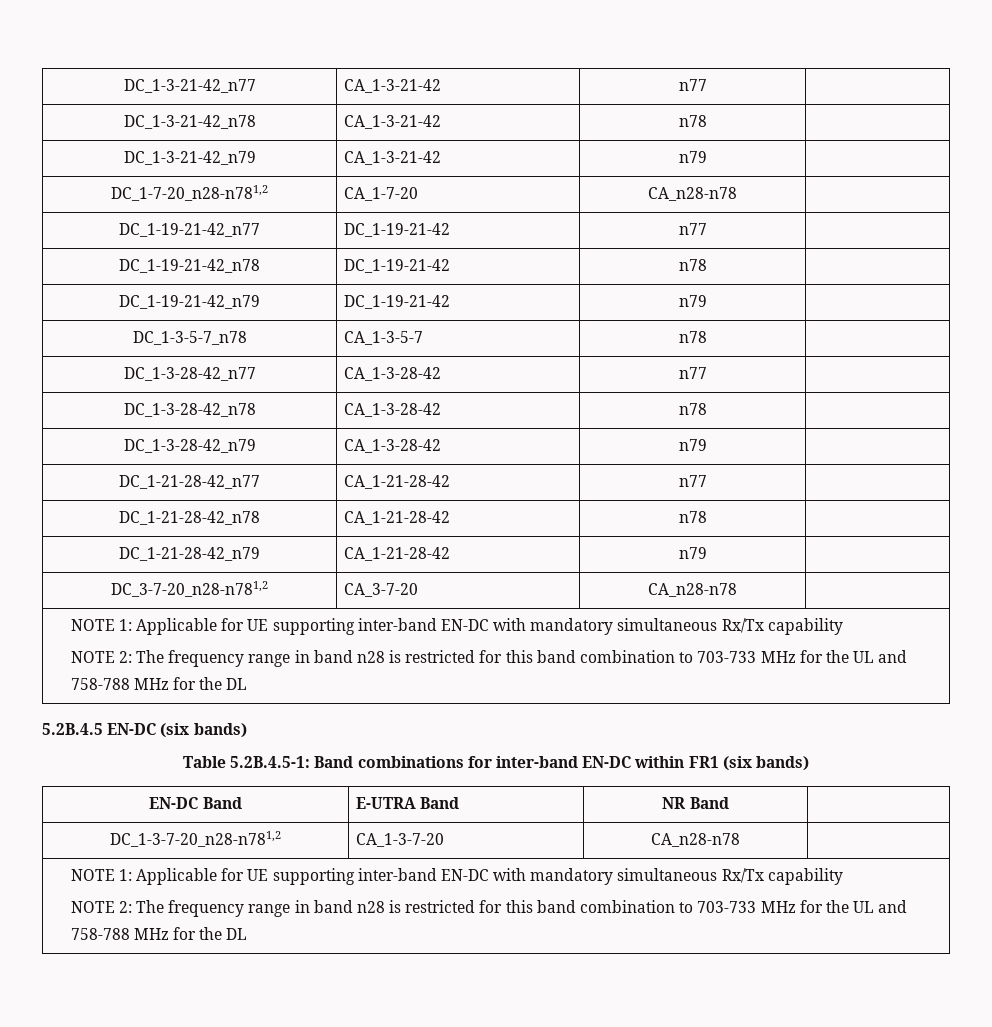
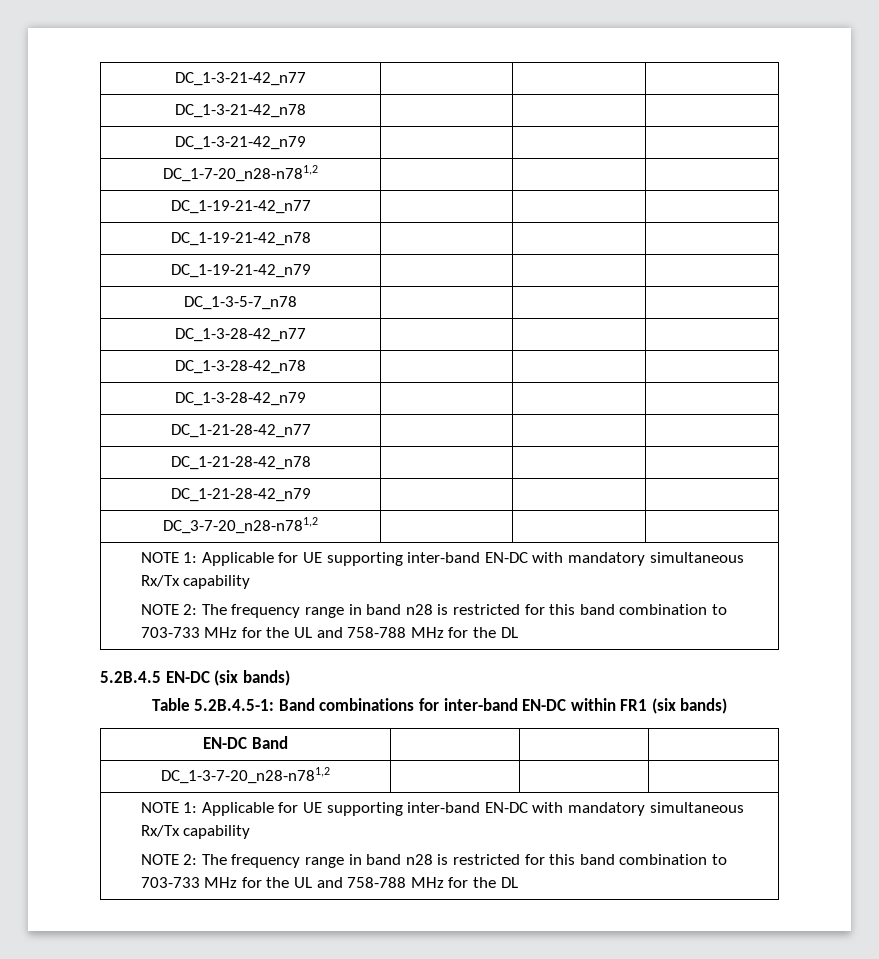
[343,79,441,93] [678,79,707,91] CA_1-3-21-42 | n77 -> (306, 79) |
[343,115,441,129] [678,115,707,127] CA_1-3-21-42 | n78 -> (306, 111) |
[343,151,441,165] [678,151,707,163] CA_1-3-21-42 | n79 -> (306, 143) |
[343,187,418,201] [648,187,737,201] CA_1-7-20 | CA_n28-n78 -> (318, 173) |
[343,223,450,237] [678,223,707,235] DC_1-19-21-42 | n77 -> (311, 207) |
[343,259,450,273] [678,259,707,271] DC_1-19-21-42 | n78 -> (311, 239) |
[343,295,450,309] [678,295,707,307] DC_1-19-21-42 | n79 -> (311, 271) |
[343,331,423,345] [678,331,707,343] CA_1-3-5-7 | n78 -> (297, 303) |
[343,367,441,381] [678,367,707,379] CA_1-3-28-42 | n77 -> (306, 335) |
[343,403,441,417] [678,403,707,415] CA_1-3-28-42 | n78 -> (306, 367) |
[343,439,441,453] [678,439,707,451] CA_1-3-28-42 | n79 -> (306, 399) |
[343,475,450,489] [678,475,707,487] CA_1-21-28-42 | n77 -> (311, 431) |
[343,511,450,525] [678,511,707,523] CA_1-21-28-42 | n78 -> (311, 463) |
[343,547,450,561] [678,547,707,559] CA_1-21-28-42 | n79 -> (311, 495) |
[343,583,418,597] [648,583,737,597] CA_3-7-20 | CA_n28-n78 -> (318, 525) |
[355,797,459,809] [662,797,729,809] E-UTRA Band | NR Band -> (288, 742) |
[355,833,444,847] [651,833,740,847] CA_1-3-7-20 | CA_n28-n78 -> (330, 775) |

